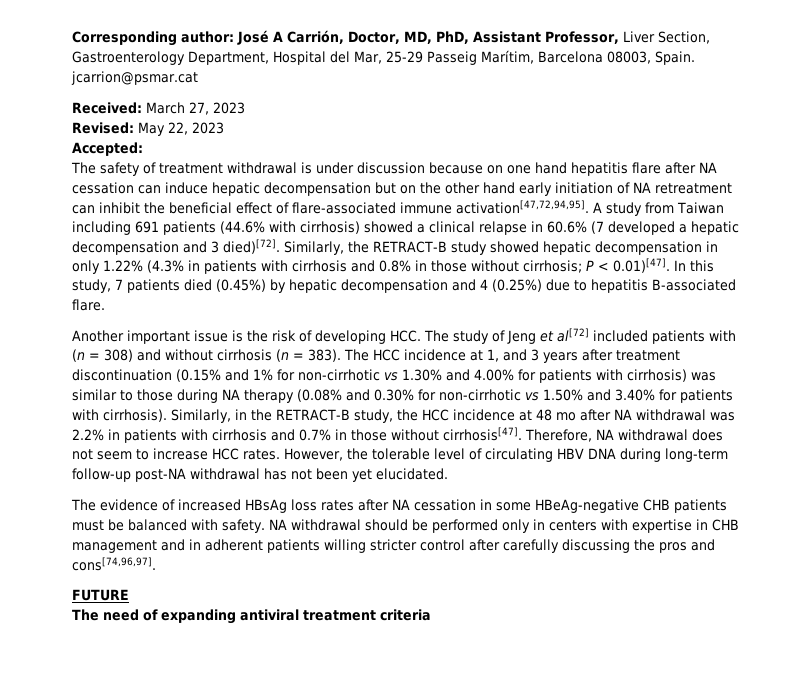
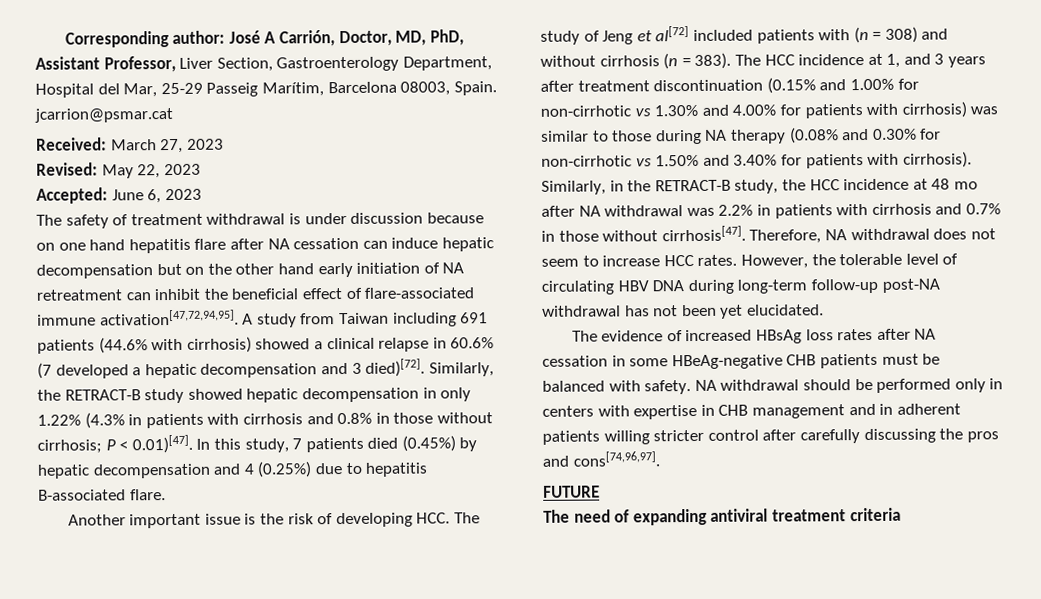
(143, 149) none -> [111,188,202,204] June 6, 2023
[253,369,273,381] 1% -> [849,78,894,91] 1.00%

